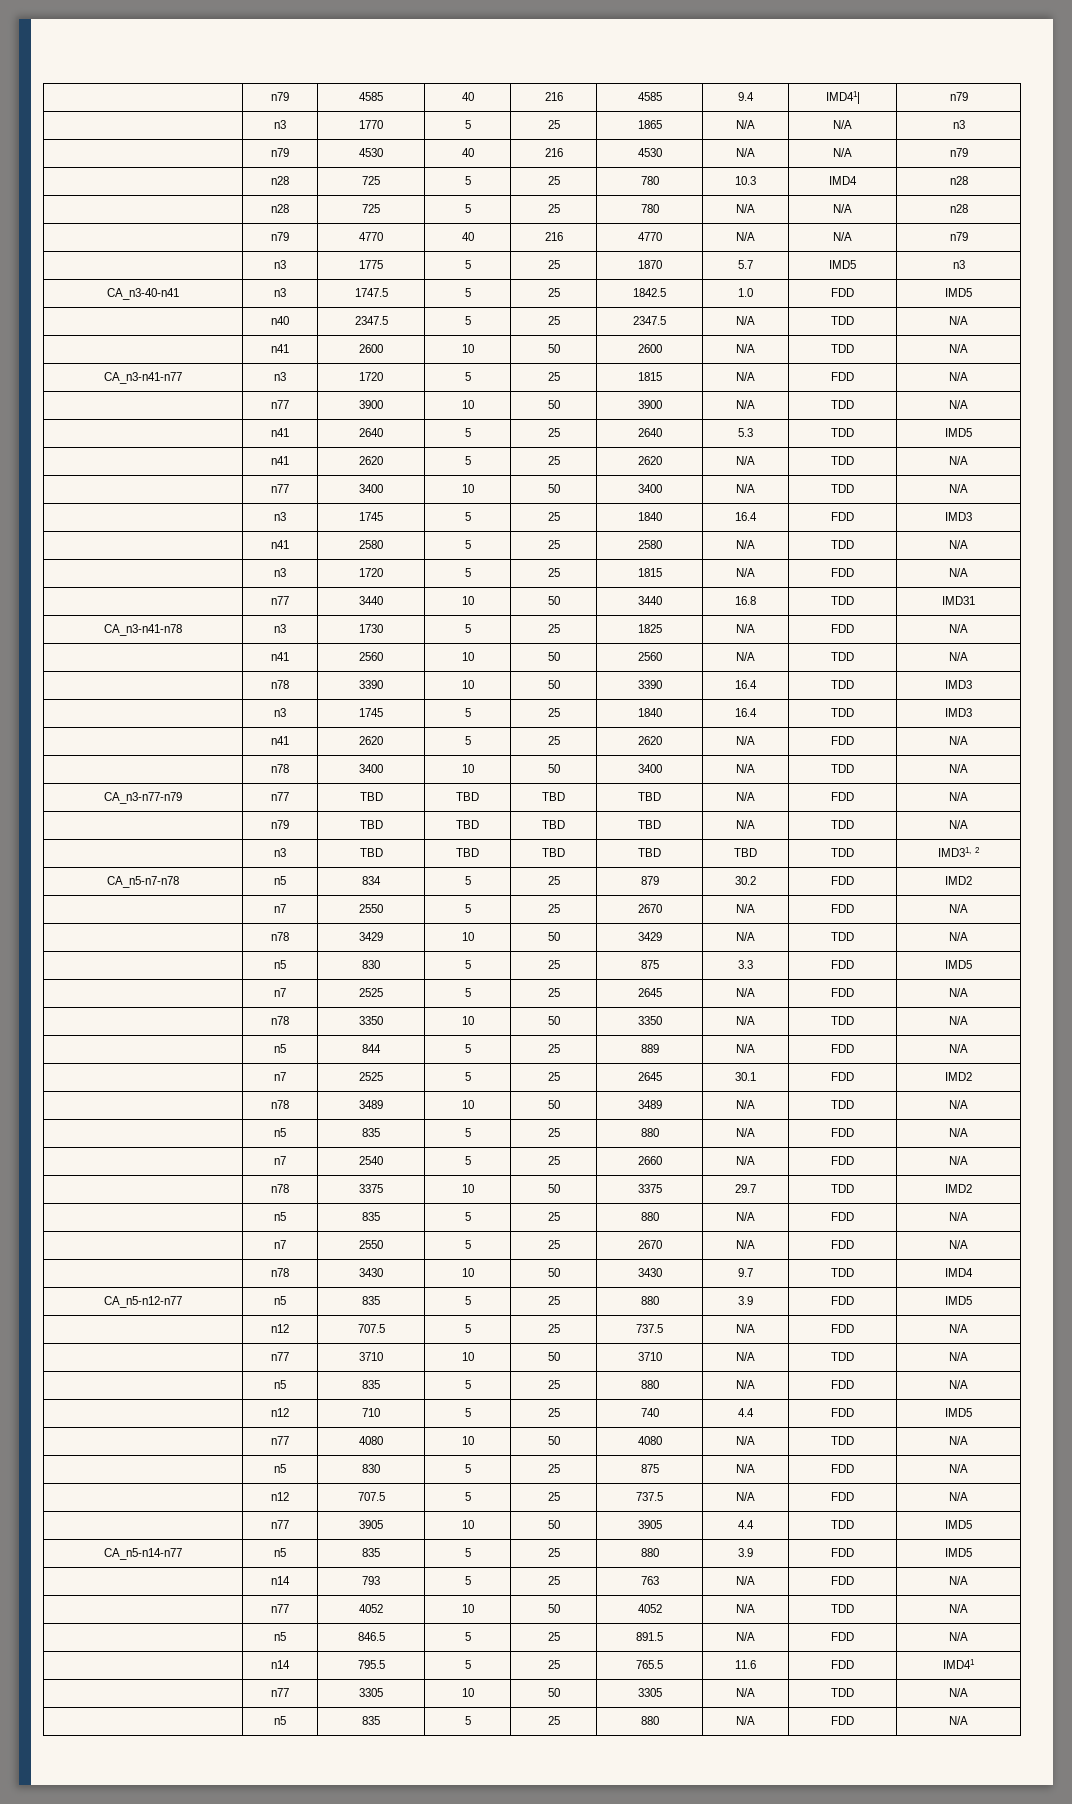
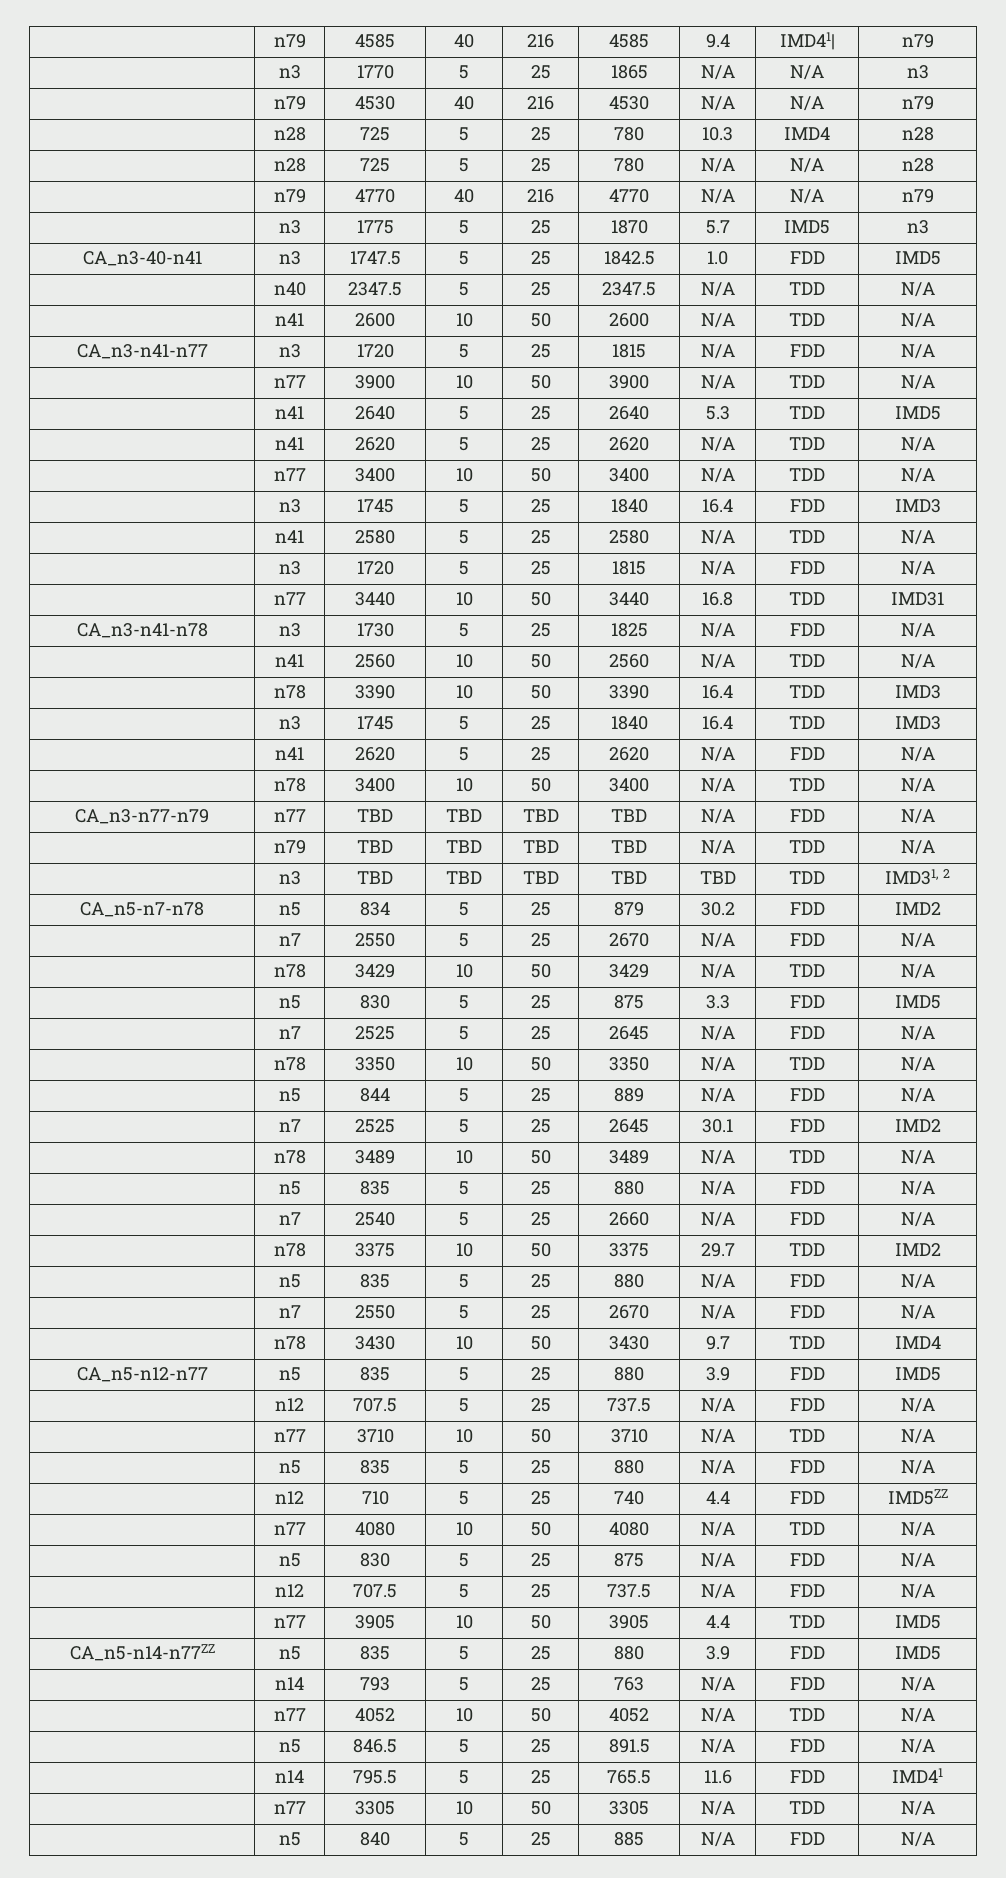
[945,1408,972,1417] IMD5 -> [887,1489,948,1505] IMD5ZZ
[104,1548,182,1560] CA_n5-n14-n77 -> [69,1644,215,1661] CA_n5-n14-n77ZZ
[362,1716,380,1725] [464,1716,471,1725] [547,1716,560,1725] [640,1716,659,1725] 835 | 5 | 25 | 880 -> [360,1832,390,1846] [459,1832,469,1846] [530,1832,551,1846] [614,1832,644,1846] 840 | 5 | 25 | 885

